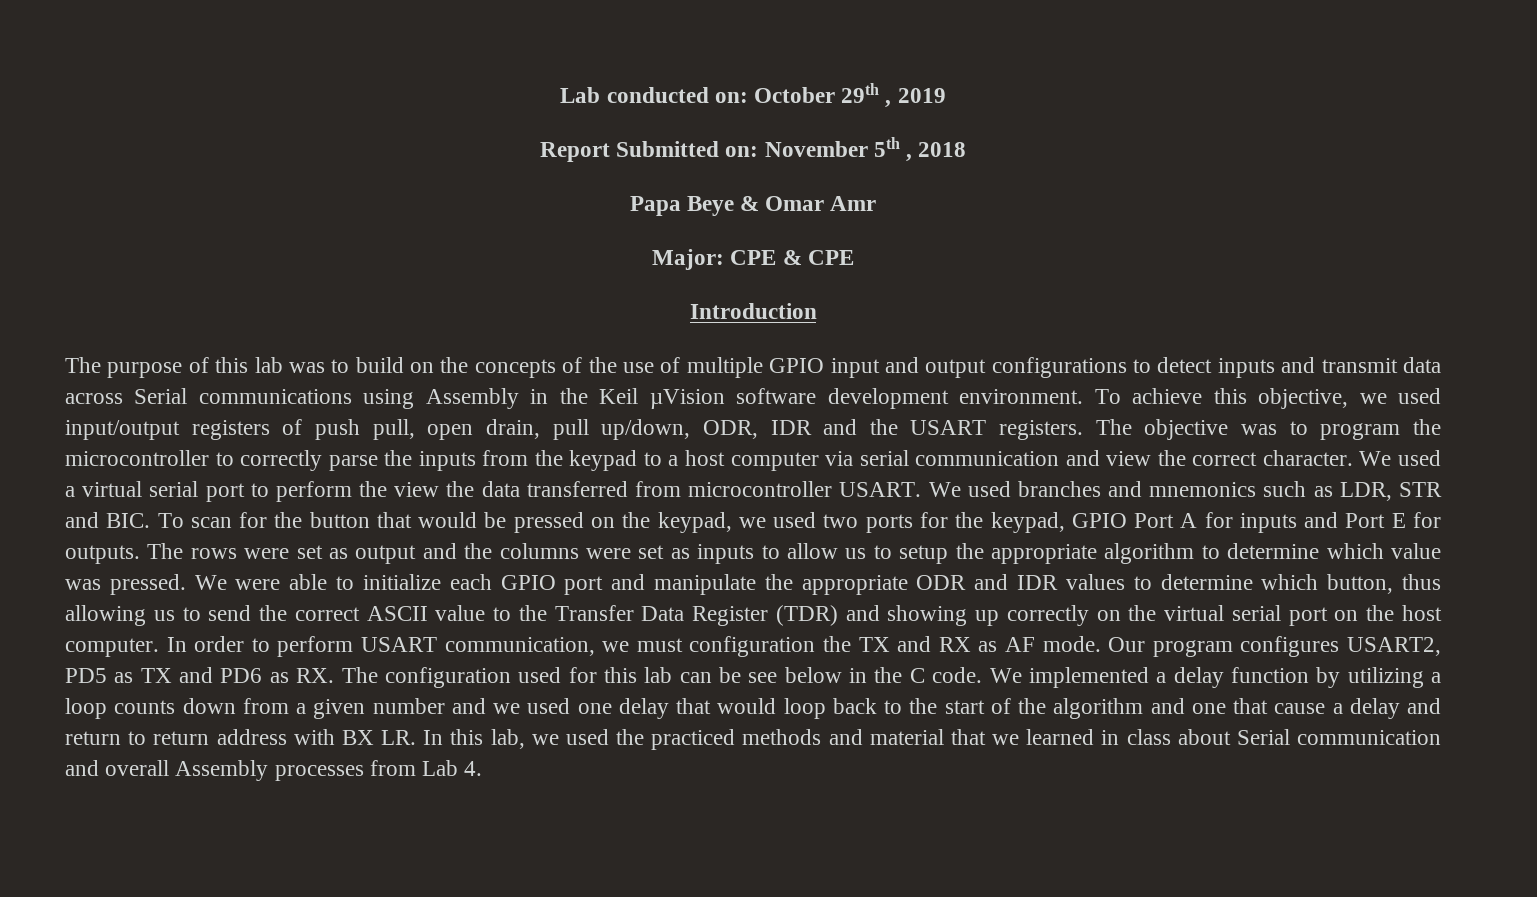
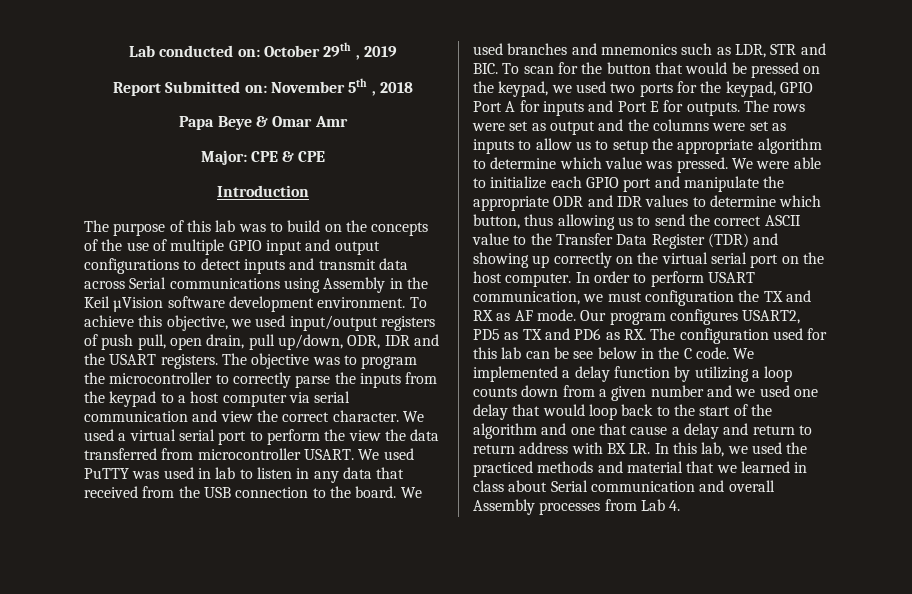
(1011, 489) none -> [84,467,405,483] [84,486,422,498] [473,43,503,55] PuTTY was used in lab to listen in any data that received from the USB connection to the board. We used

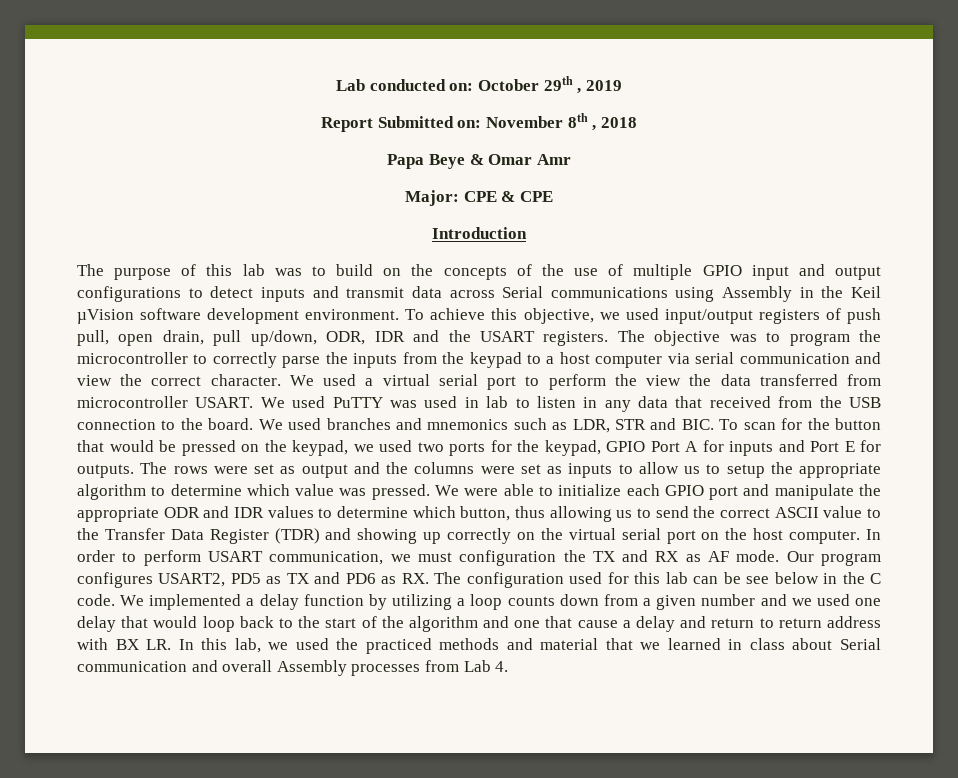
[348,78,368,93] 5th -> [567,113,588,128] 8th

